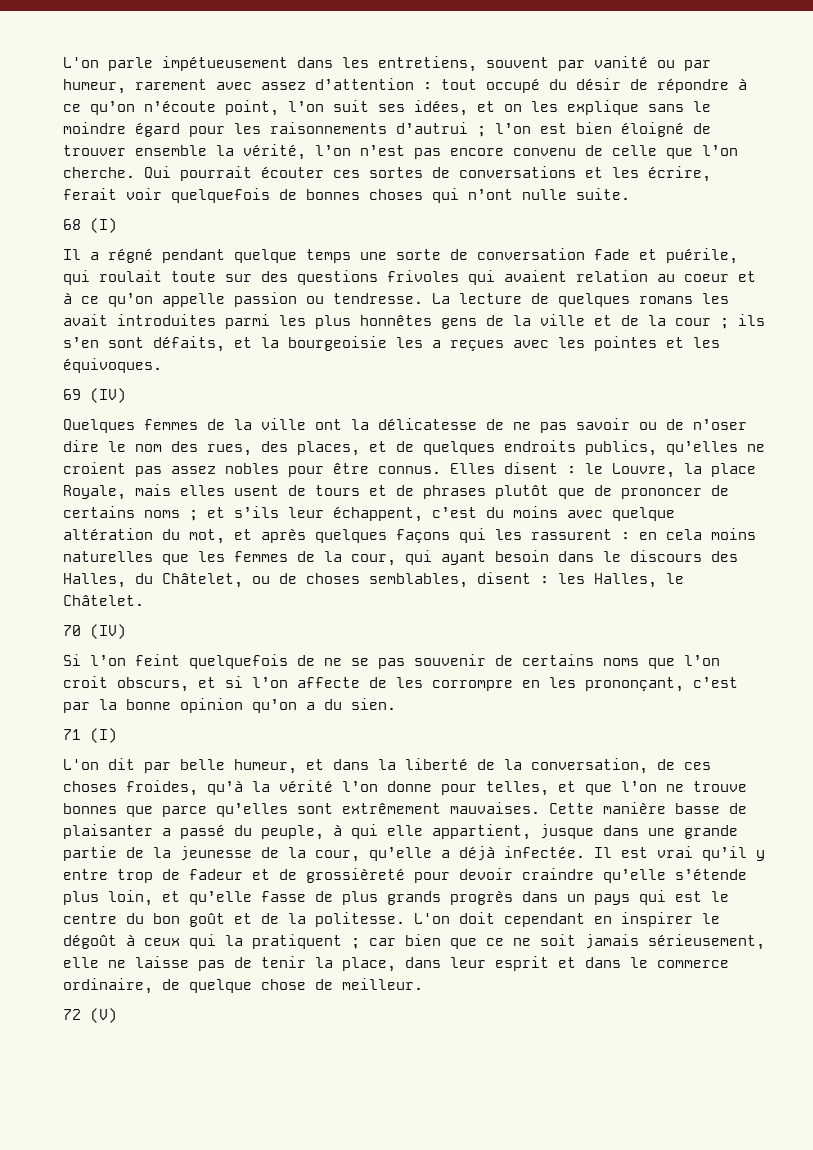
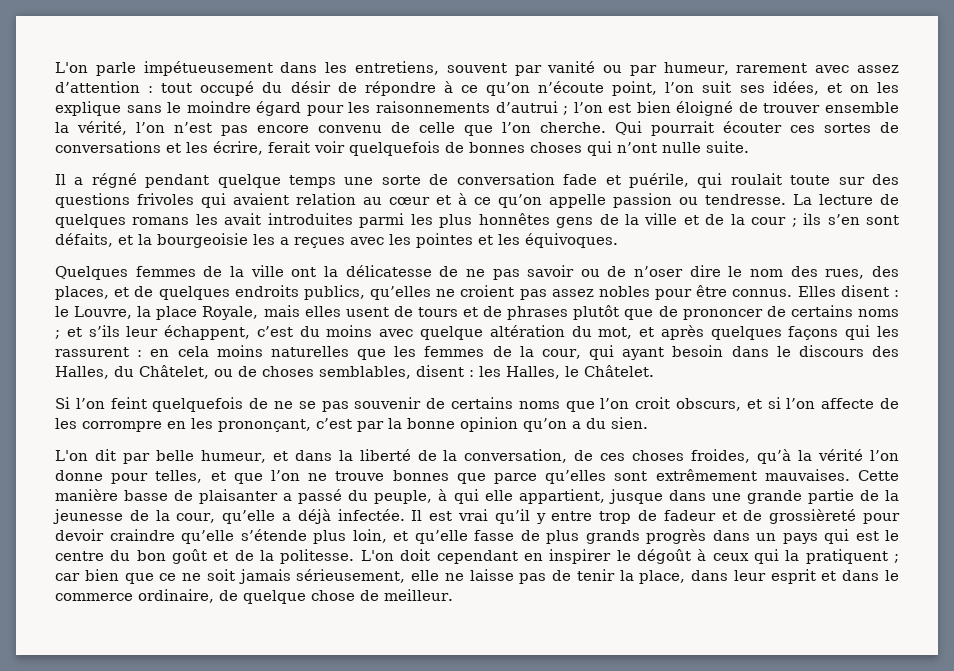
[63,218,117,233] // 68 (I) -> (749, 147) none
[684,274,729,282] coeur -> [389,197,430,205] cœur
[63,388,126,403] // 69 (IV) -> (618, 240) none
[63,624,126,639] // 70 (IV) -> (654, 371) none
[63,728,117,743] // 71 (I) -> (648, 423) none
[63,1008,117,1023] // 72 (V) -> (453, 595) none

